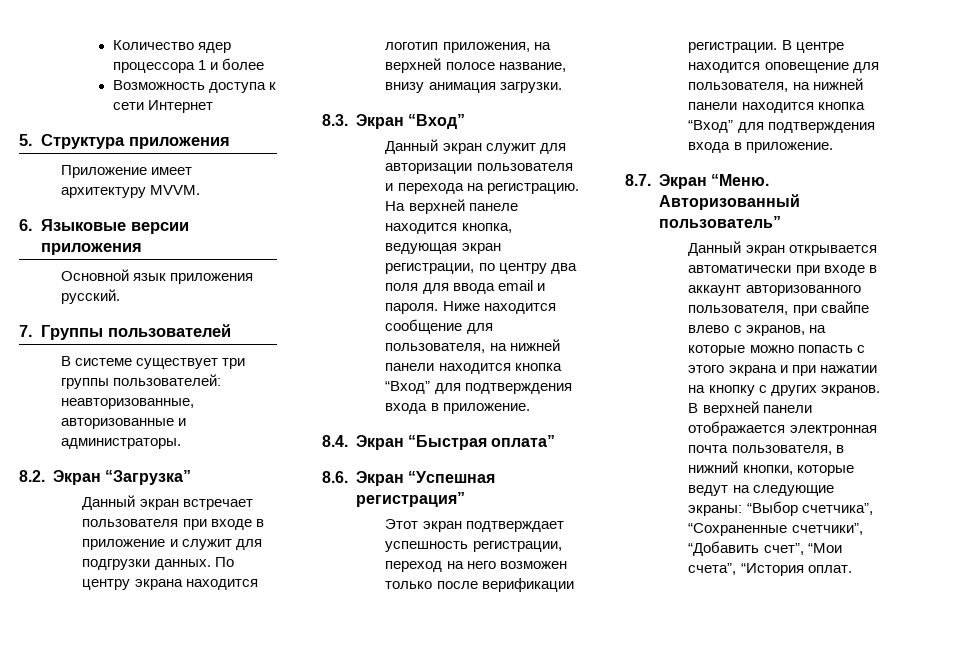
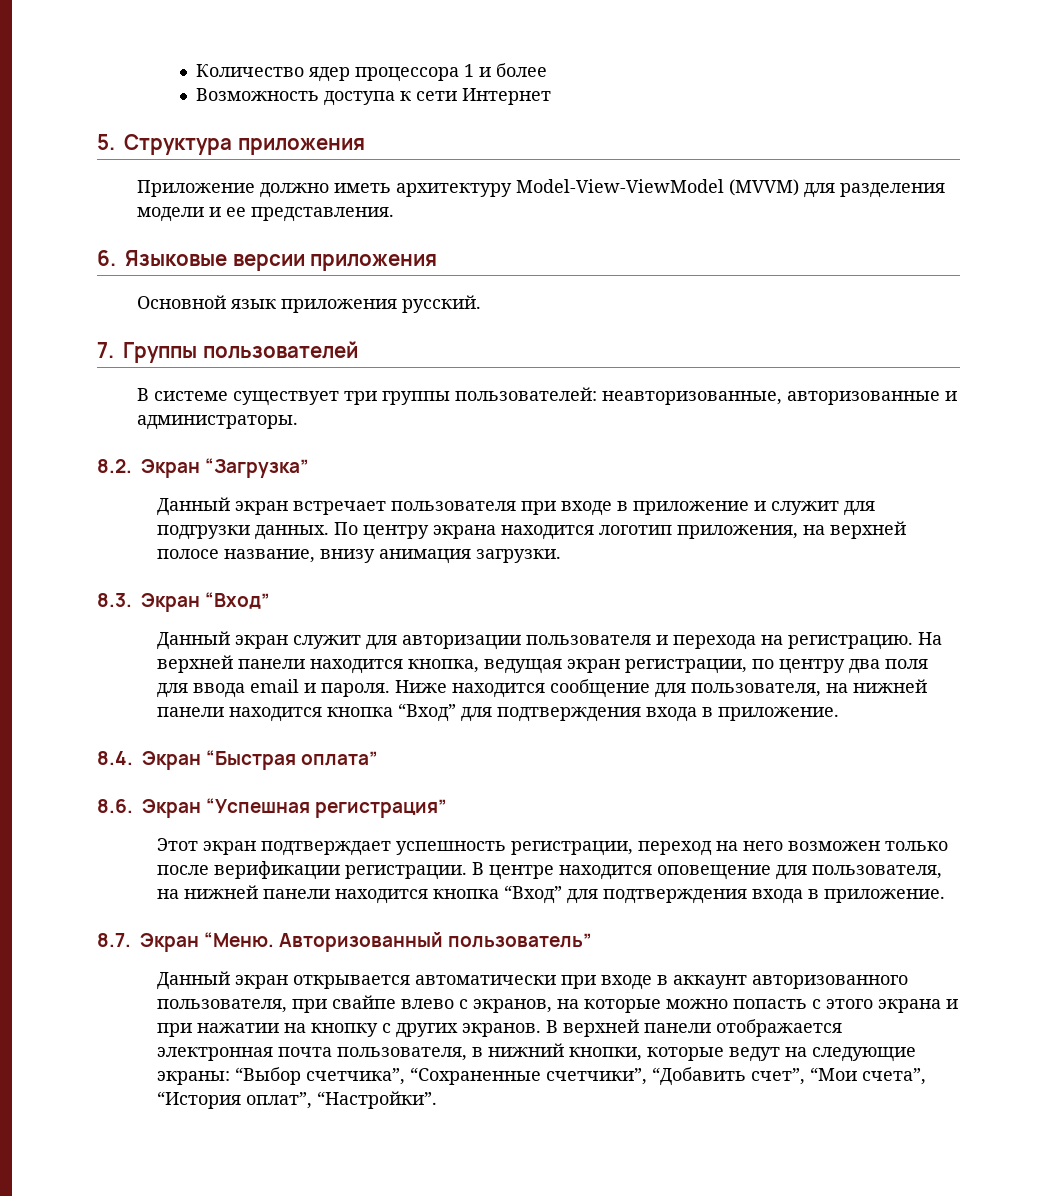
[151,167,193,175] [61,185,201,198] имеет архитектуру MVVM. -> [259,179,945,198] [136,207,394,222] должно иметь архитектуру Model-View-ViewModel (MVVM) для разделения модели и ее представления.
[468,203,518,211] панеле -> [237,659,305,669] панели
[385,243,458,254] ведующая -> [483,659,562,674] ведущая
[807,565,852,573] оплат. -> [245,1091,437,1109] оплат”, “Настройки”.

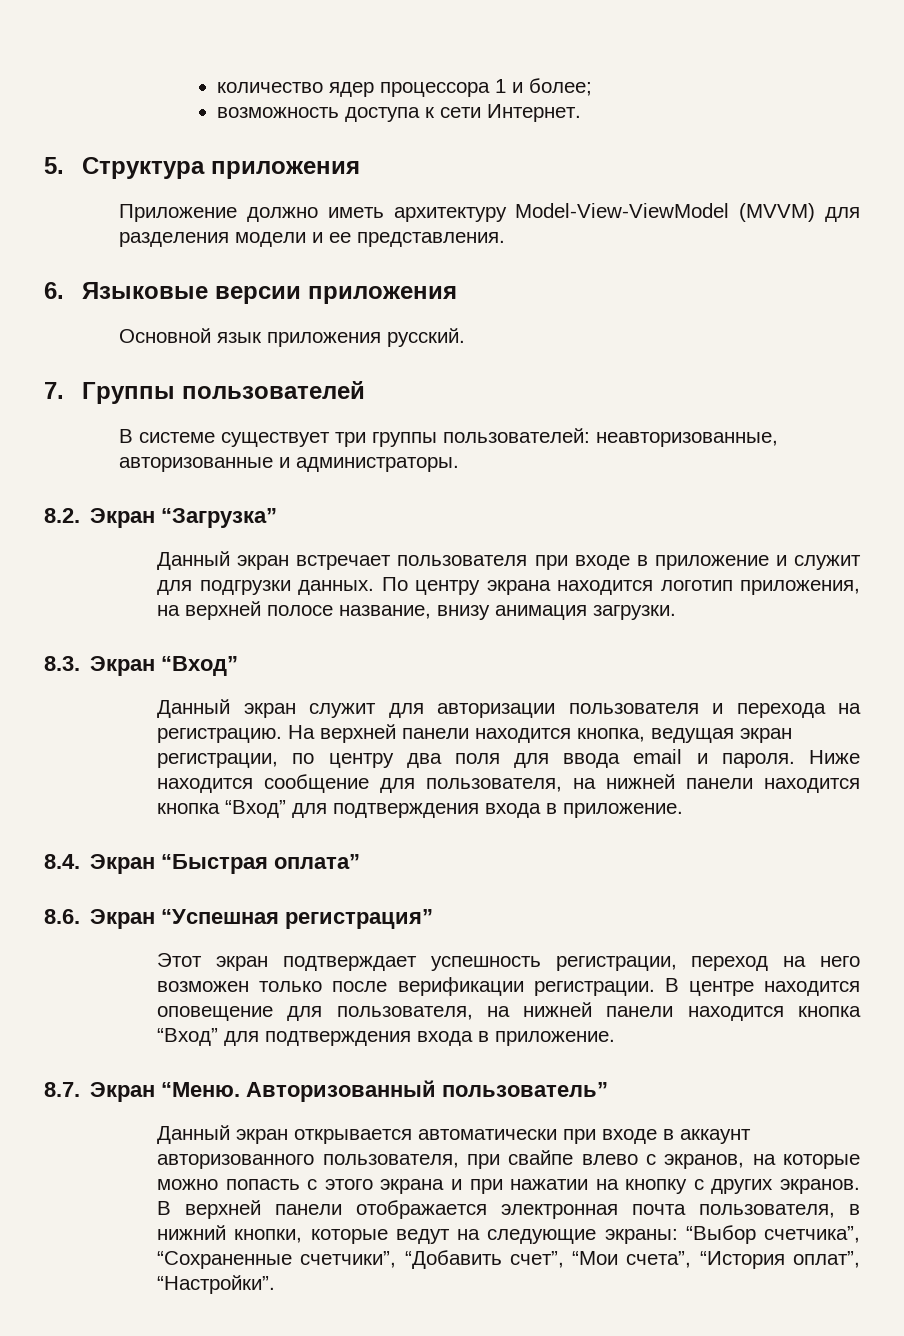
[196,64,305,77] Количество -> [217,82,324,93] количество
[496,63,548,77] [196,88,320,101] более // Возможность -> [529,78,593,96] [217,107,340,118] более; // возможность
[462,88,552,105] Интернет -> [487,104,582,122] Интернет.

